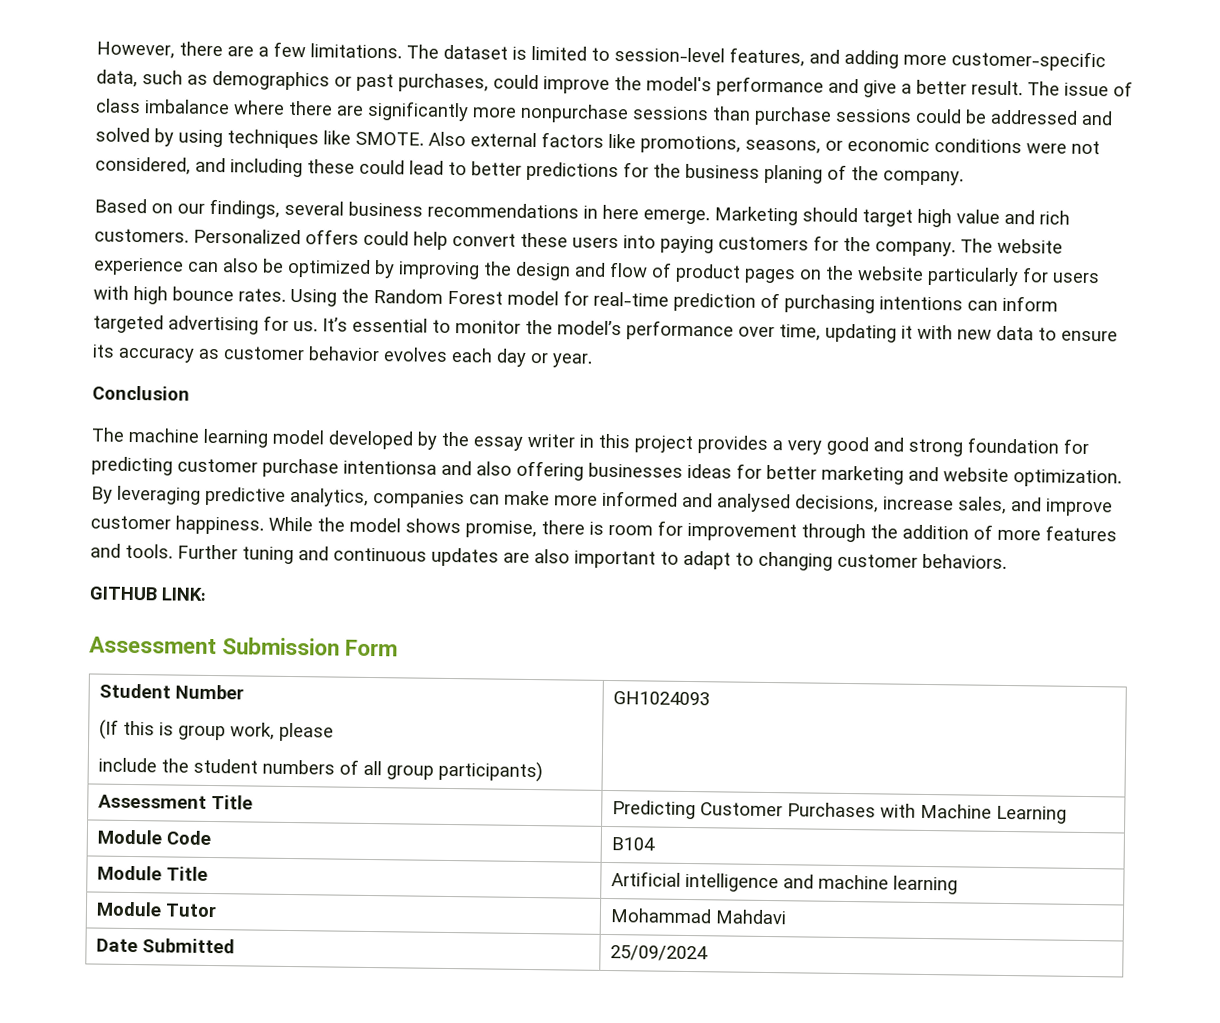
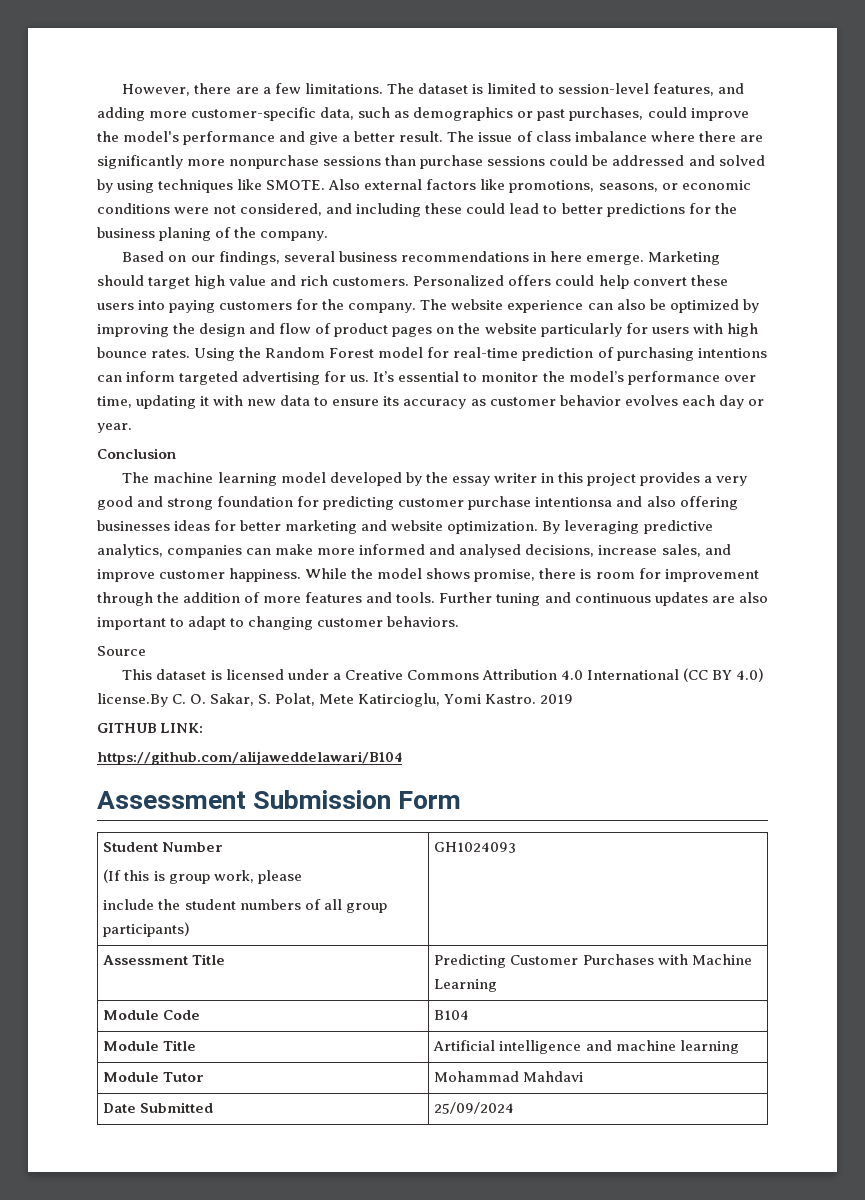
(1007, 561) none -> [97,646,146,656] [122,668,765,682] [97,693,574,707] // Source // This dataset is licensed under a Creative Commons Attribution 4.0 International (CC BY 4.0) license.By C. O. Sakar, S. Polat, Mete Katircioglu, Yomi Kastro. 2019
(207, 594) none -> [97,751,402,765] // https://github.com/alijaweddelawari/B104

